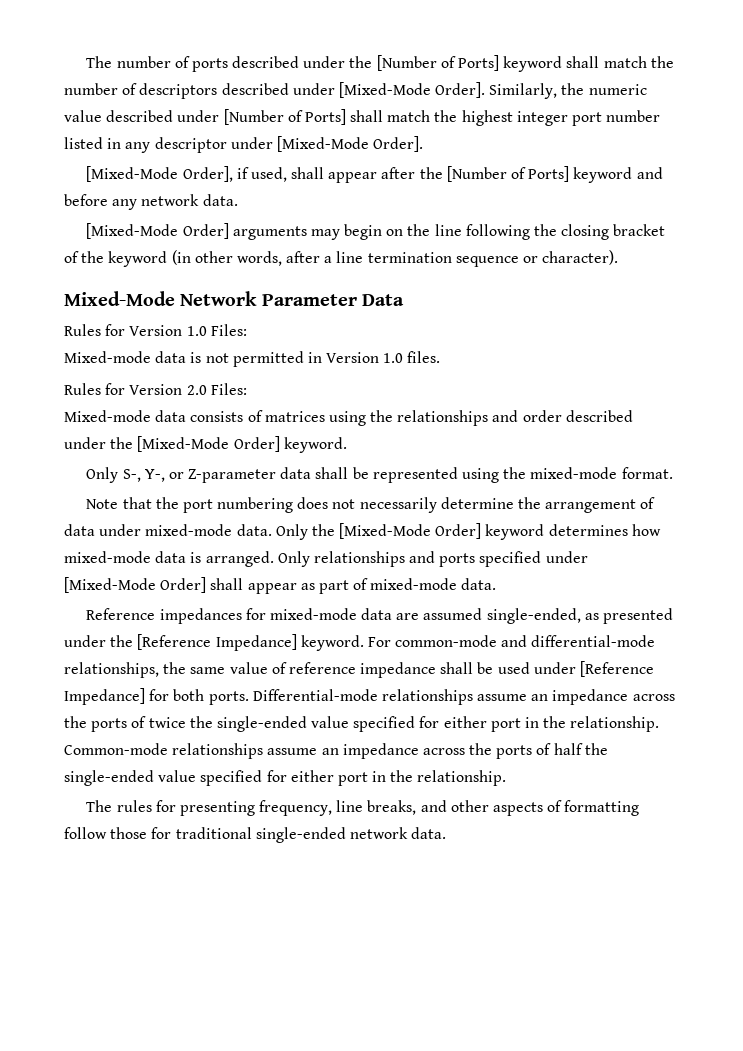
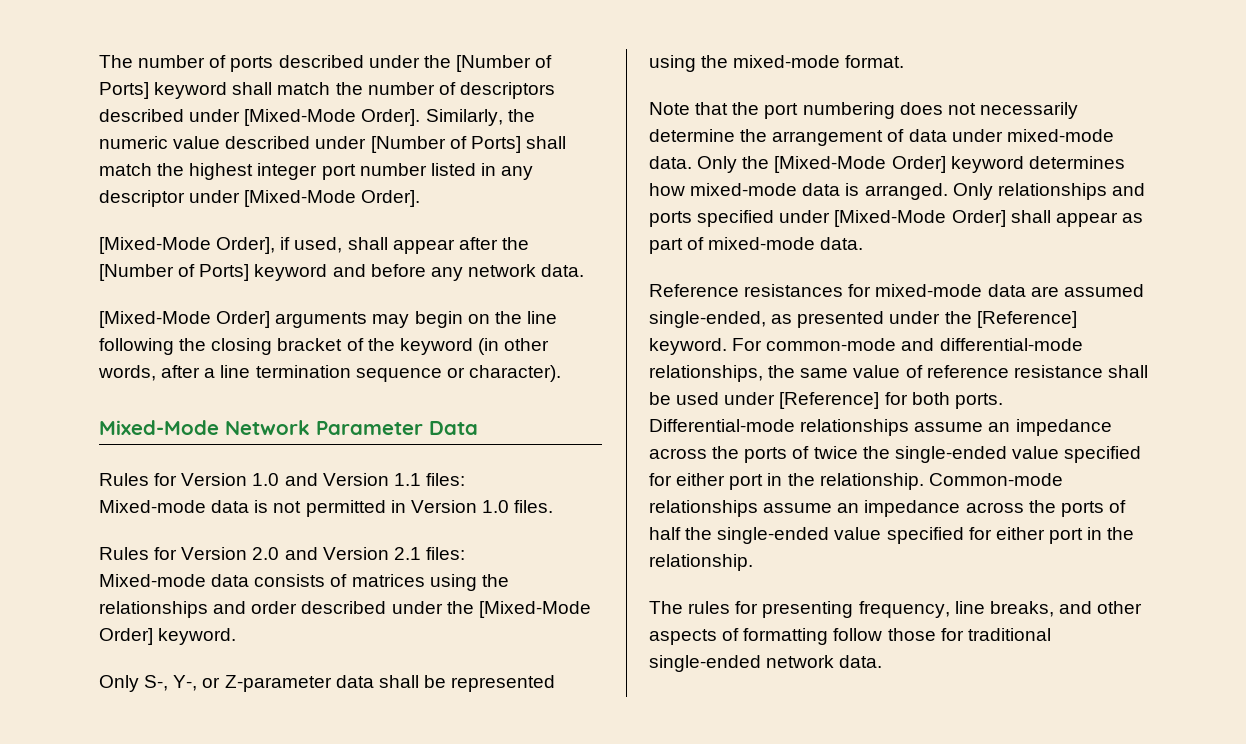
[210,324,247,336] Files: -> [284,473,465,486] and Version 1.1 files:
[210,383,247,395] Files: -> [284,547,465,560] and Version 2.1 files:
[159,608,242,624] impedances -> [744,284,844,297] resistances
[137,634,297,651] [Reference Impedance] -> [976,311,1077,328] [Reference]
[360,662,437,678] impedance -> [1013,365,1103,378] resistance
[580,661,655,677] [64,688,145,705] [Reference Impedance] -> [779,392,880,409] [Reference]

